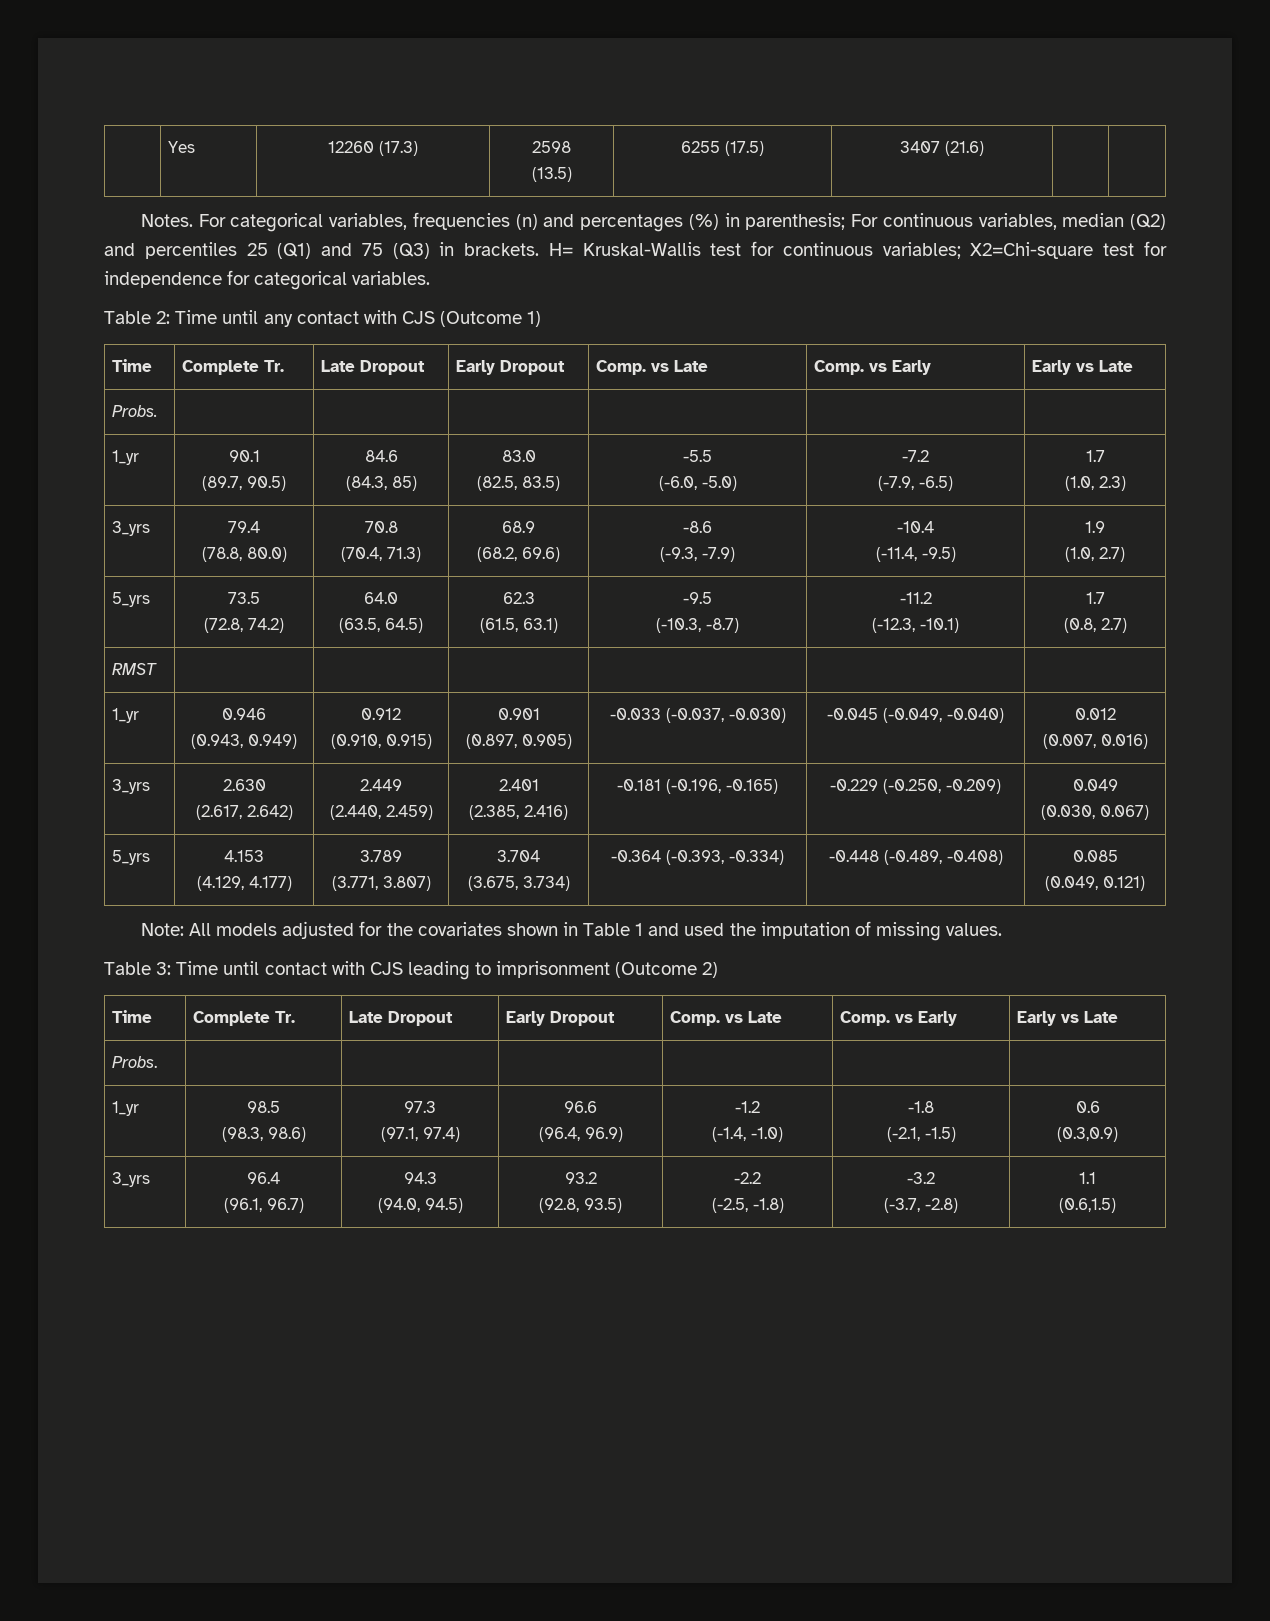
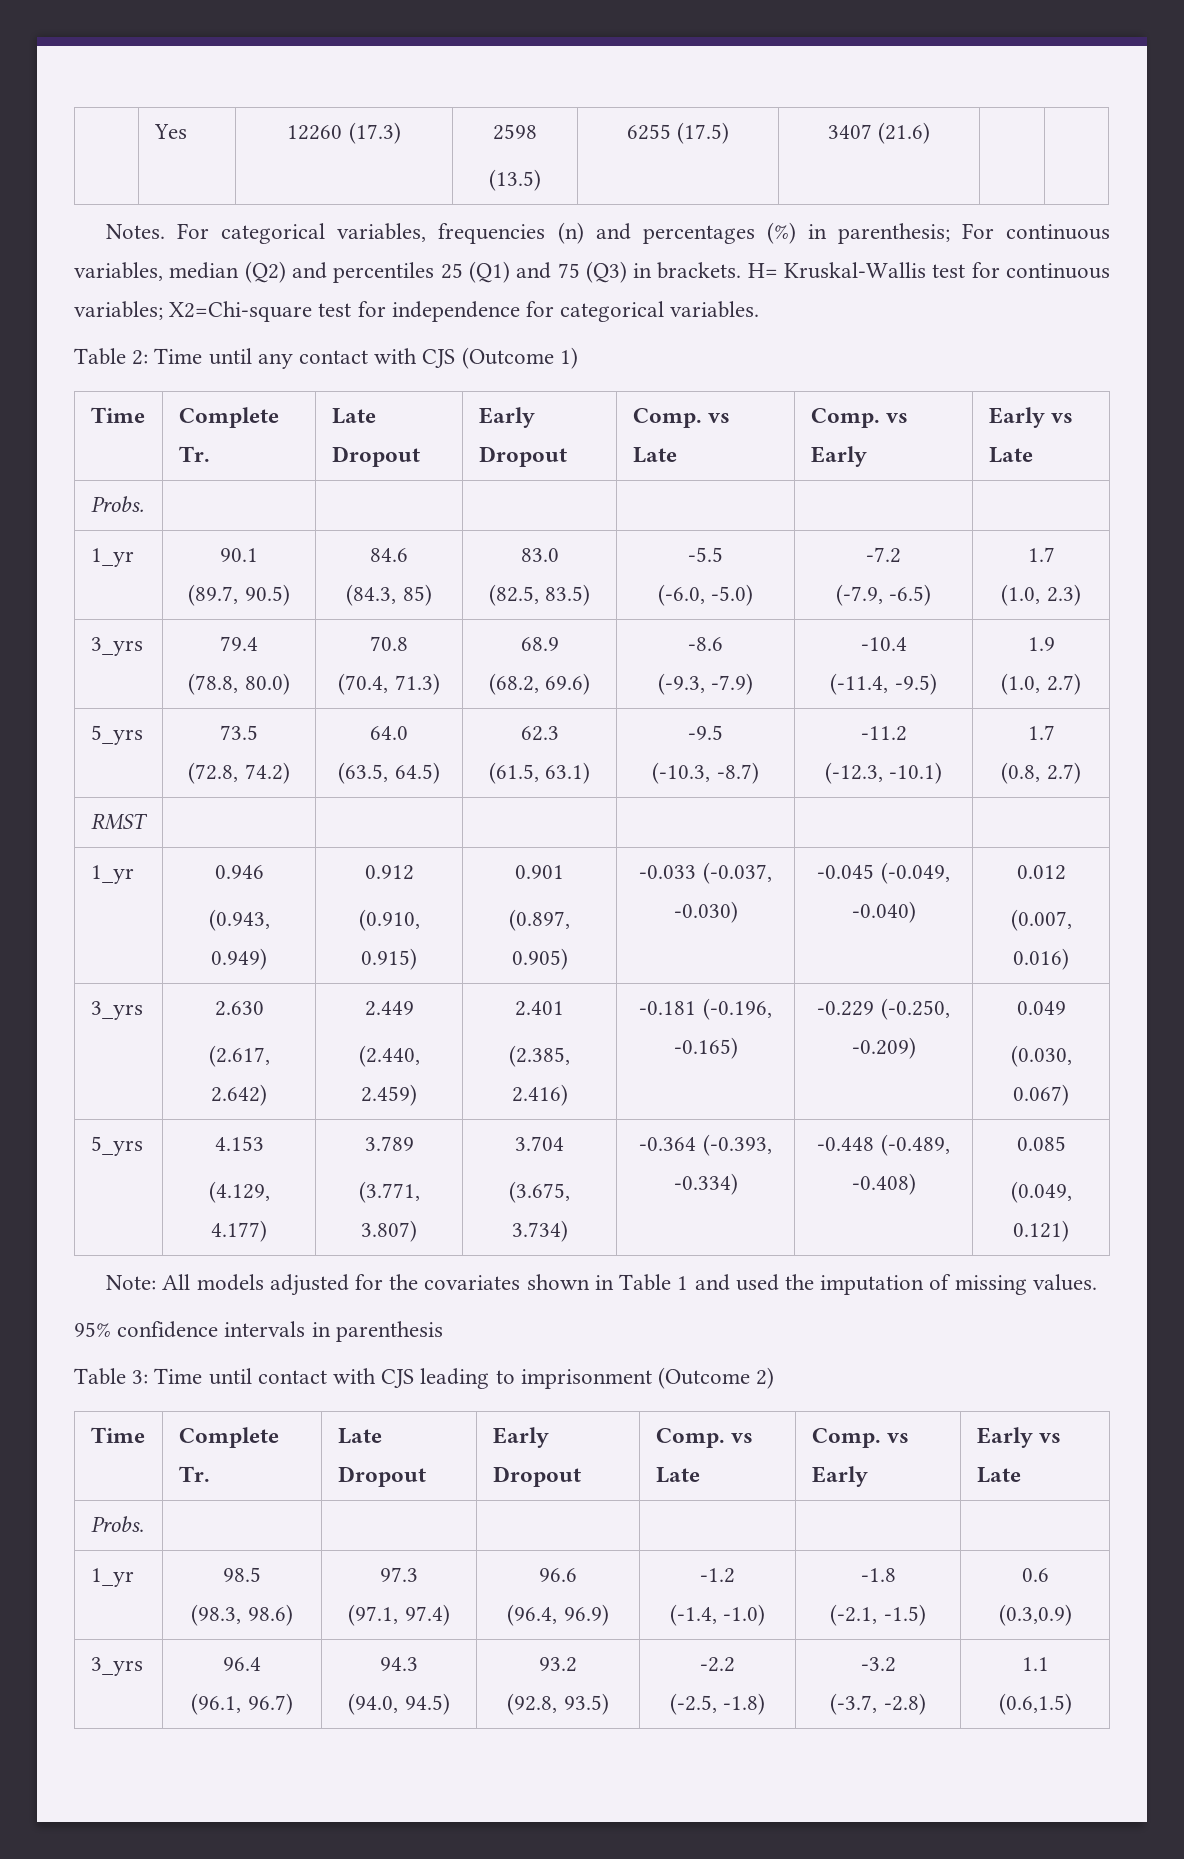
(1003, 929) none -> [74,1321,443,1342] // 95% confidence intervals in parenthesis

